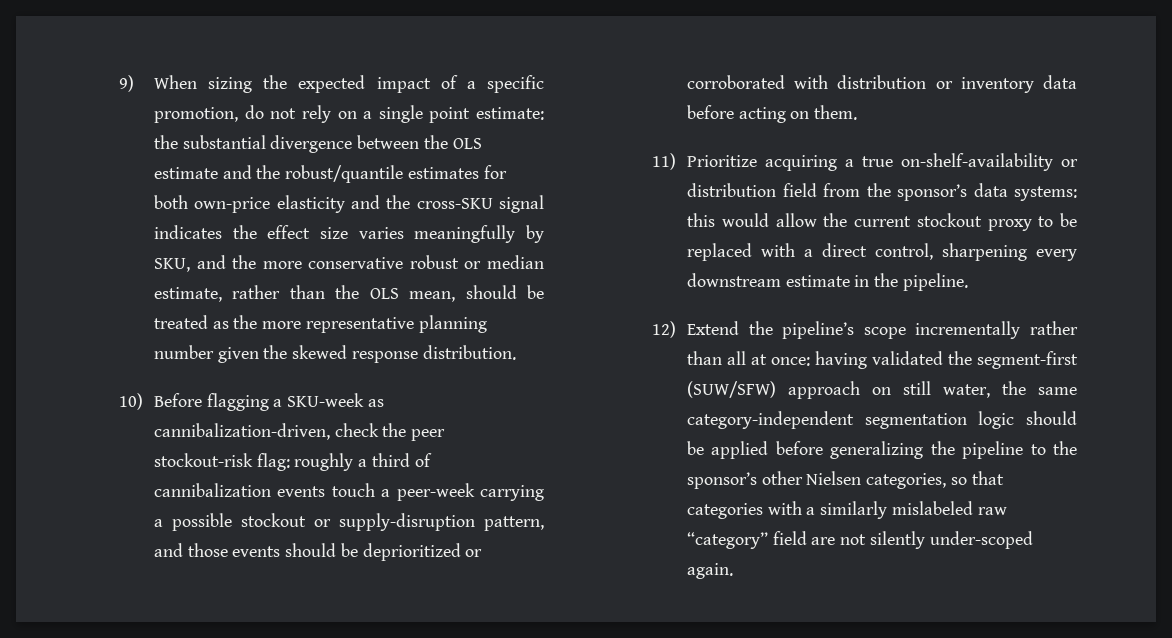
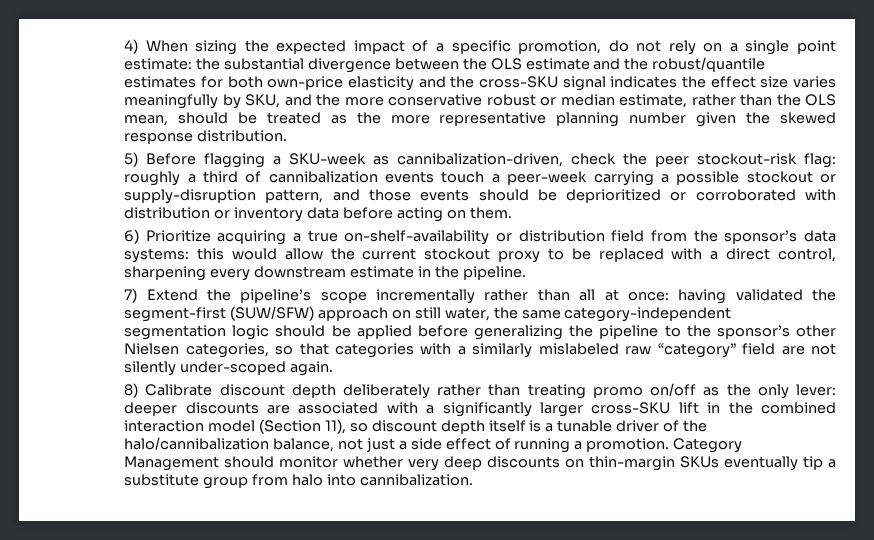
[119,75,135,92] 9) -> [124,39,139,54] 4)
[119,393,144,410] 10) -> [124,152,139,167] 5)
[652,153,677,170] 11) -> [124,229,140,244] 6)
[652,321,677,338] 12) -> [124,288,138,303] 7)
(734, 571) none -> [124,383,836,399] [124,402,837,417] [124,419,708,434] [124,437,743,453] [124,456,836,471] [124,474,473,489] // 8) Calibrate discount depth deliberately rather than treating promo on/off as the only lever: deeper discounts are associated with a significantly larger cross-SKU lift in the combined interaction model (Section 11), so discount depth itself is a tunable driver of the halo/cannibalization balance, not just a side effect of running a promotion. Category Management should monitor whether very deep discounts on thin-margin SKUs eventually tip a substitute group from halo into cannibalization.

